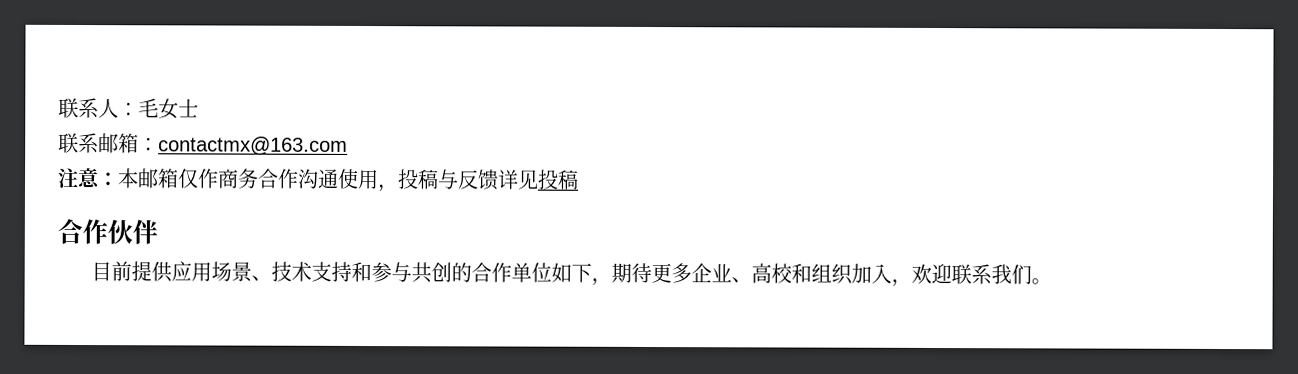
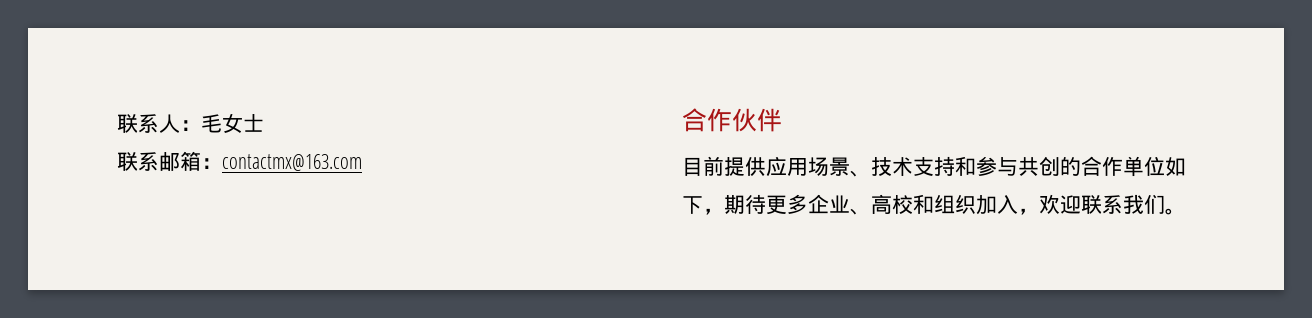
[57,167,579,193] // 注意：本邮箱仅作商务合作沟通使用，投稿与反馈详见投稿 -> (362, 162) none

